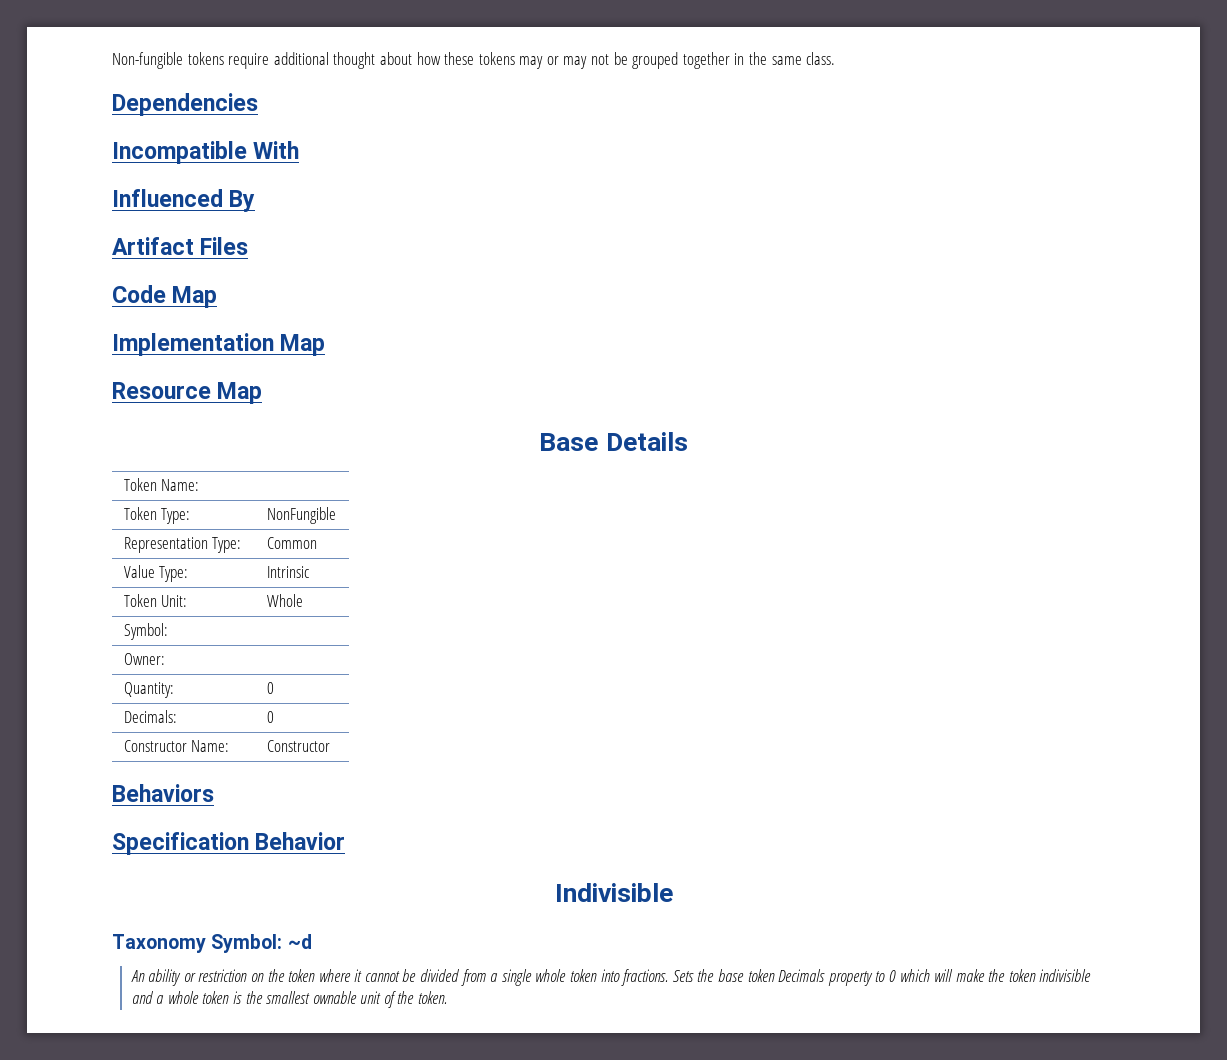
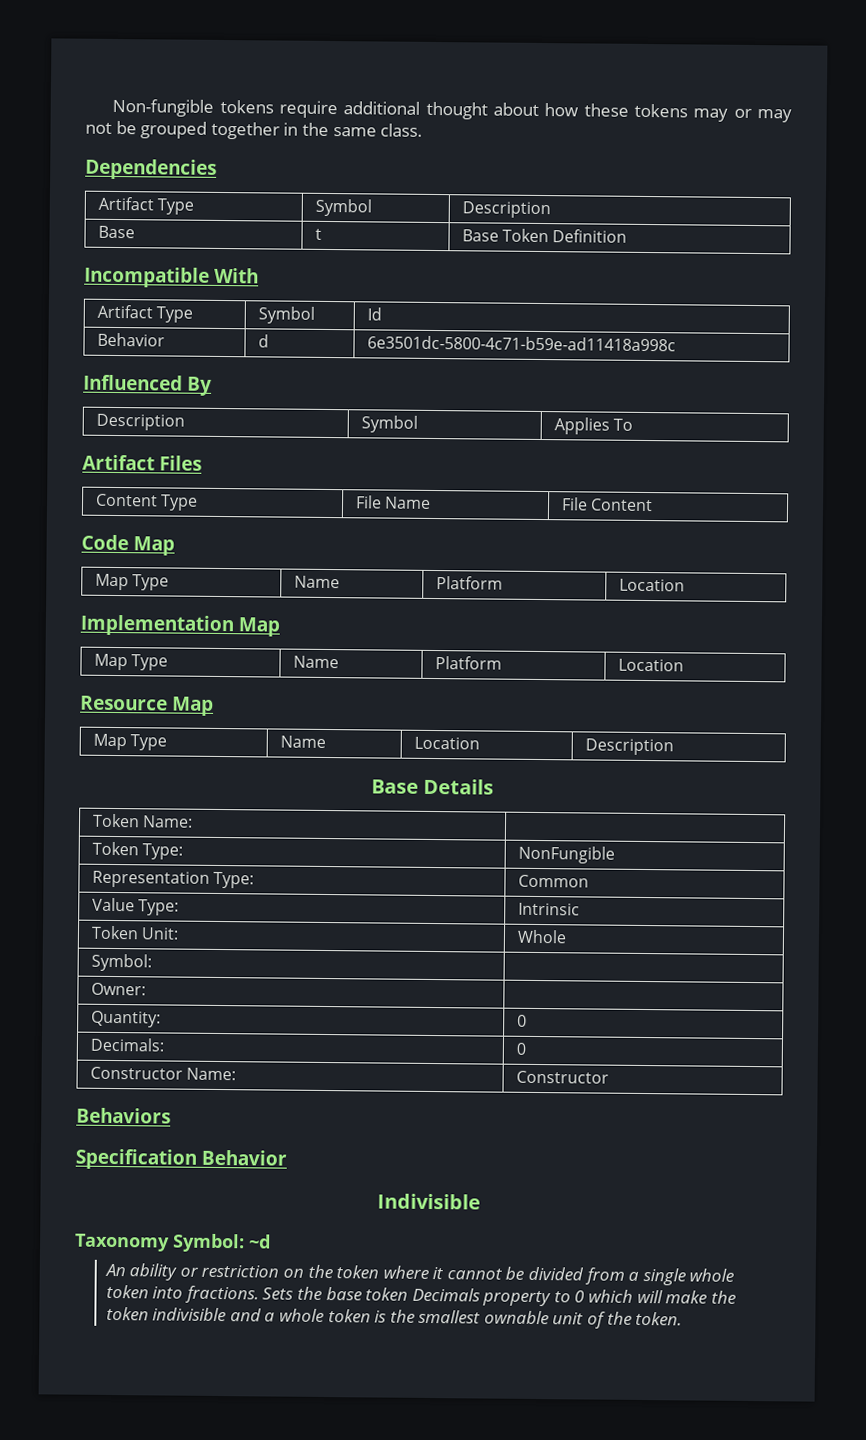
[112,141,300,164] [112,189,256,212] [112,237,249,255] [112,285,218,308] [112,333,326,356] [112,382,263,404] // Incompatible With // Influenced By // Artifact Files // Code Map // Implementation Map // Resource Map -> [97,196,194,215] [314,198,372,217] [461,201,551,219] [97,225,135,239] [314,228,322,240] [461,228,627,243] [84,266,259,288] [96,304,193,323] [257,306,315,324] [366,307,382,321] [96,332,165,347] [257,334,269,348] [366,335,676,352] [83,374,212,396] [95,413,185,431] [360,415,418,433] [553,417,633,435] [82,454,202,471] [95,493,198,511] [354,495,431,509] [560,497,653,512] [81,534,175,556] [94,573,169,591] [293,575,340,589] [435,576,503,590] [618,578,685,592] [80,614,280,637] [93,653,168,671] [292,655,339,669] [434,656,502,670] [617,658,684,672] [80,695,214,716] [92,733,167,751] [279,735,326,748] [413,736,480,750] [584,738,674,756] // Artifact Type | Symbol | Description // Base | t | Base Token Definition // Incompatible With // Artifact Type | Symbol | Id // Behavior | d | 6e3501dc-5800-4c71-b59e-ad11418a998c // Influenced By // Description | Symbol | Applies To // Artifact Files // Content Type | File Name | File Content // Code Map // Map Type | Name | Platform | Location // Implementation Map // Map Type | Name | Platform | Location // Resource Map // Map Type | Name | Location | Description

